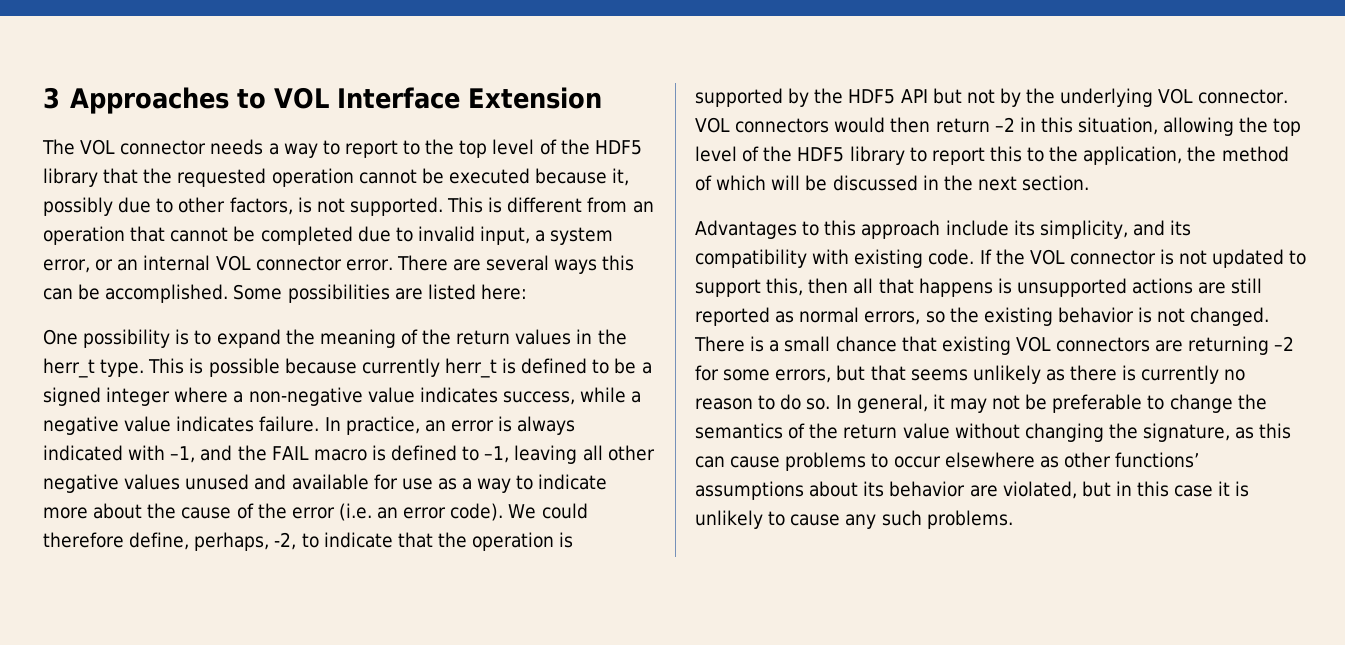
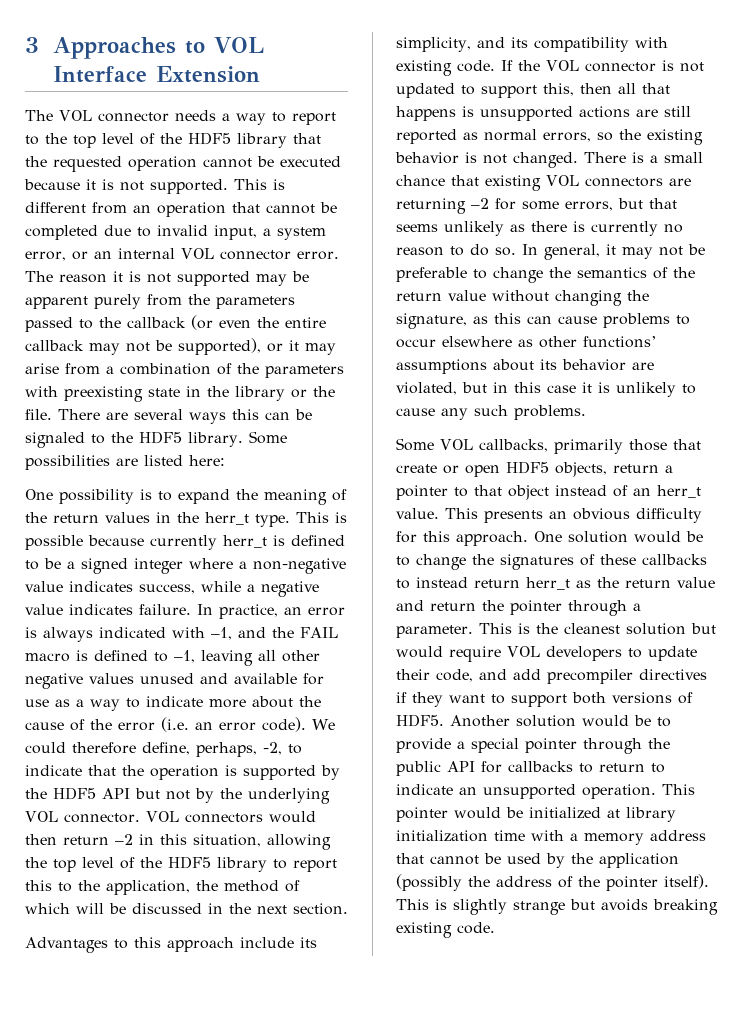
[612,168,630,186] [43,197,293,216] it, possibly due to other factors, -> [86,179,96,190] it
(393, 265) none -> [25,271,309,286] [25,294,295,309] [25,315,326,332] [25,338,336,355] [25,363,344,378] [25,386,335,402] [25,409,52,420] The reason it is not supported may be apparent purely from the parameters passed to the callback (or even the entire callback may not be supported), or it may arise from a combination of the parameters with preexisting state in the library or the file.
[105,284,229,303] accomplished. -> [25,431,243,448] signaled to the HDF5 library.
(1013, 519) none -> [396,438,701,454] [396,461,673,477] [396,485,701,500] [396,508,702,523] [396,531,703,546] [396,554,707,570] [396,577,715,590] [396,600,641,616] [396,623,716,638] [396,646,697,662] [396,669,707,684] [396,692,693,707] [396,714,671,727] [396,738,670,754] [396,761,665,776] [396,784,695,799] [396,807,676,822] [396,830,706,845] [396,853,679,868] [396,874,709,891] [396,899,718,915] [396,922,495,938] // Some VOL callbacks, primarily those that create or open HDF5 objects, return a pointer to that object instead of an herr_t value. This presents an obvious difficulty for this approach. One solution would be to change the signatures of these callbacks to instead return herr_t as the return value and return the pointer through a parameter. This is the cleanest solution but would require VOL developers to update their code, and add precompiler directives if they want to support both versions of HDF5. Another solution would be to provide a special pointer through the public API for callbacks to return to indicate an unsupported operation. This pointer would be initialized at library initialization time with a memory address that cannot be used by the application (possibly the address of the pointer itself). This is slightly strange but avoids breaking existing code.

